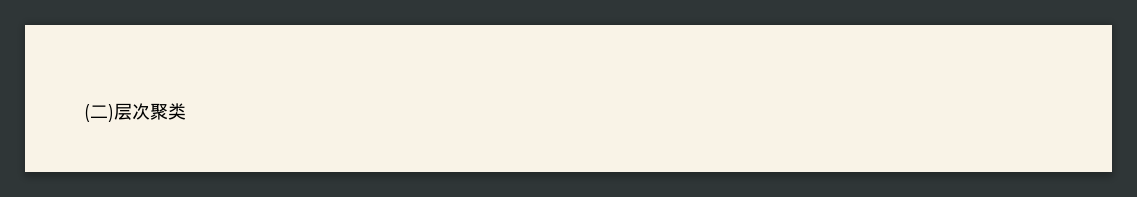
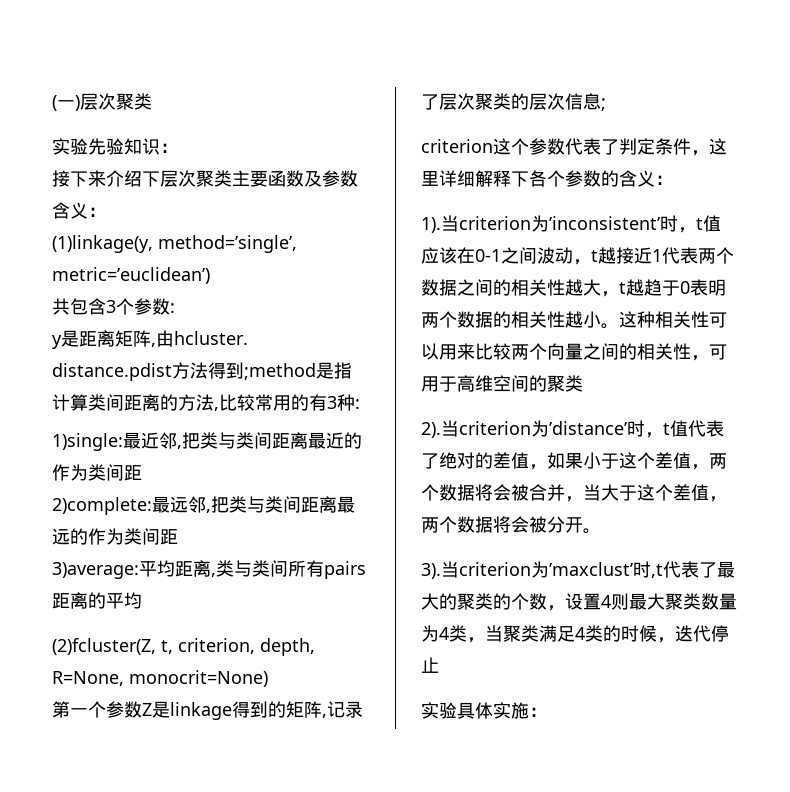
[90,105,108,118] 二 -> [57,100,75,108] 一
(186, 111) none -> [52,138,178,155] [52,170,358,187] [52,202,106,219] [52,235,297,253] [52,267,210,284] [52,298,175,315] [52,330,248,349] [52,362,352,381] [52,394,360,411] [52,432,362,451] [52,464,142,481] [52,496,355,515] [52,528,178,545] [52,560,366,579] [52,592,142,609] [52,638,315,656] [52,670,268,687] [52,701,363,720] [421,93,606,111] [421,138,727,156] [421,170,673,187] [421,215,721,233] [421,247,734,265] [421,279,726,297] [421,311,727,329] [421,343,727,361] [421,375,583,392] [421,420,724,438] [421,452,727,470] [421,484,727,502] [421,516,601,534] [421,561,735,579] [421,593,737,611] [421,625,729,643] [421,657,439,673] [421,702,547,719] // 实验先验知识： // 接下来介绍下层次聚类主要函数及参数含义： // (1)linkage(y, method=’single’, metric=’euclidean’) // 共包含3个参数: // y是距离矩阵,由hcluster. distance.pdist方法得到;method是指计算类间距离的方法,比较常用的有3种: // 1)single:最近邻,把类与类间距离最近的作为类间距 // 2)complete:最远邻,把类与类间距离最远的作为类间距 // 3)average:平均距离,类与类间所有pairs距离的平均 // (2)fcluster(Z, t, criterion, depth, R=None, monocrit=None) // 第一个参数Z是linkage得到的矩阵,记录了层次聚类的层次信息; // criterion这个参数代表了判定条件，这里详细解释下各个参数的含义： // 1).当criterion为’inconsistent’时，t值应该在0-1之间波动，t越接近1代表两个数据之间的相关性越大，t越趋于0表明两个数据的相关性越小。这种相关性可以用来比较两个向量之间的相关性，可用于高维空间的聚类 // 2).当criterion为’distance’时，t值代表了绝对的差值，如果小于这个差值，两个数据将会被合并，当大于这个差值，两个数据将会被分开。 // 3).当criterion为’maxclust’时,t代表了最大的聚类的个数，设置4则最大聚类数量为4类，当聚类满足4类的时候，迭代停止 // 实验具体实施：

